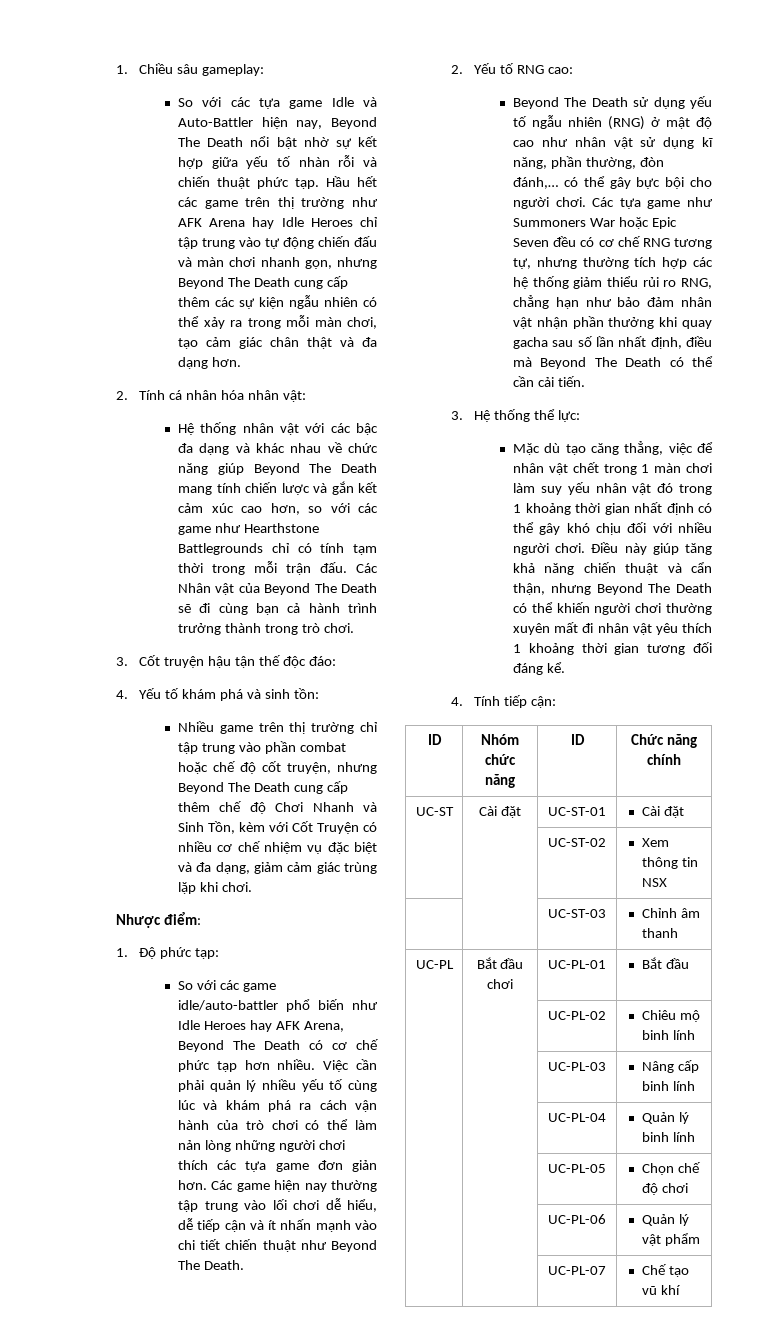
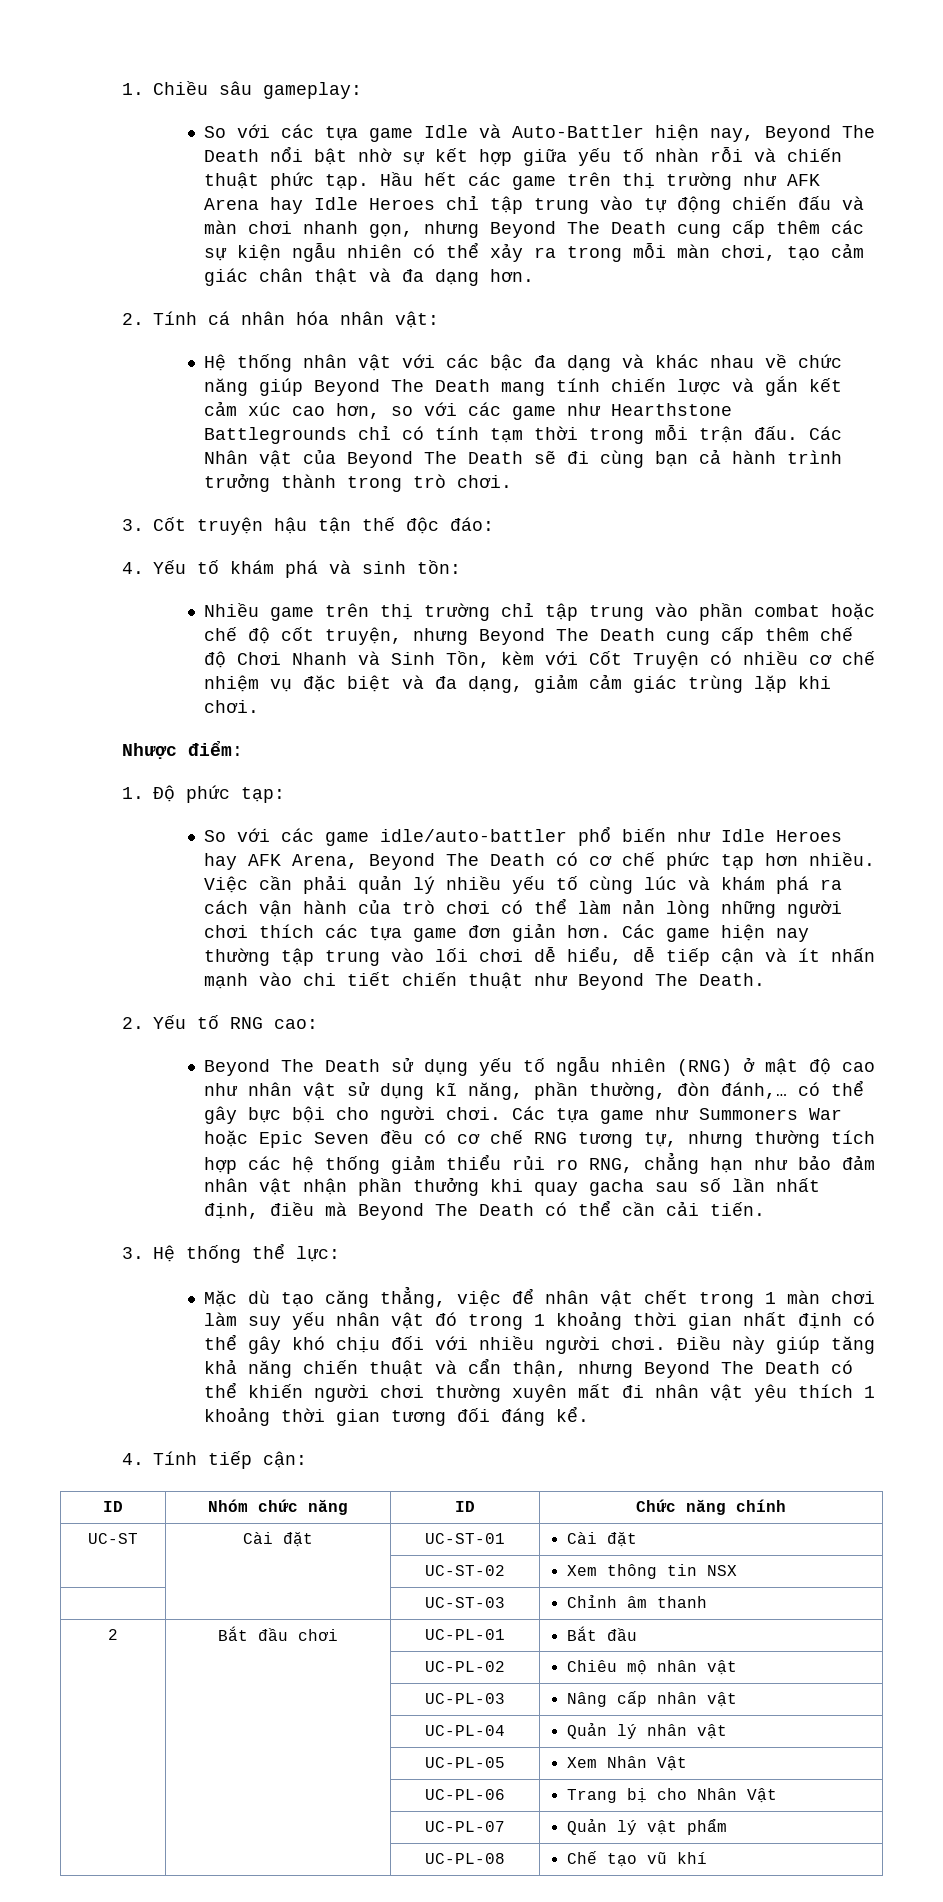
[415,960,454,969] UC-PL -> [108,1629,118,1640] 2
[641,1030,695,1040] binh lính -> [656,1660,737,1675] nhân vật
[641,1081,695,1091] binh lính -> [656,1692,737,1707] nhân vật
[641,1132,695,1142] binh lính -> [646,1724,727,1739] nhân vật
[641,1162,701,1175] [641,1183,688,1195] [548,1214,606,1224] Chọn chế độ chơi // | | UC-PL-06 -> [566,1756,687,1771] [425,1789,505,1800] [566,1788,777,1803] [425,1821,505,1832] Xem Nhân Vật // | | UC-PL-06 | Trang bị cho Nhân Vật // | | UC-PL-07
[548,1266,606,1275] UC-PL-07 -> [425,1853,505,1864] UC-PL-08

